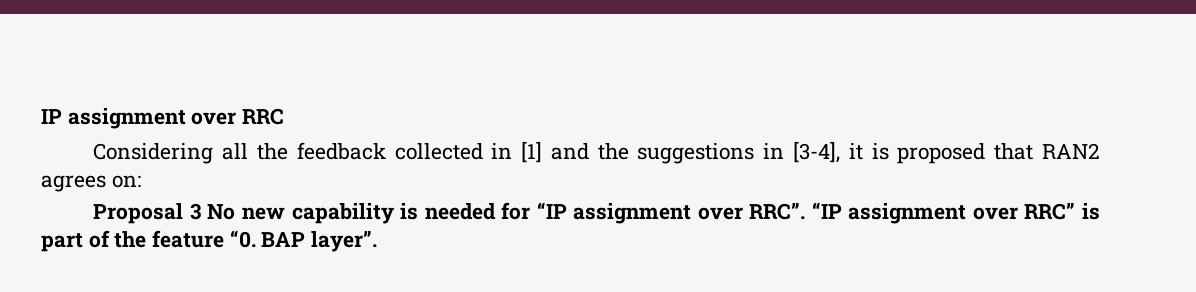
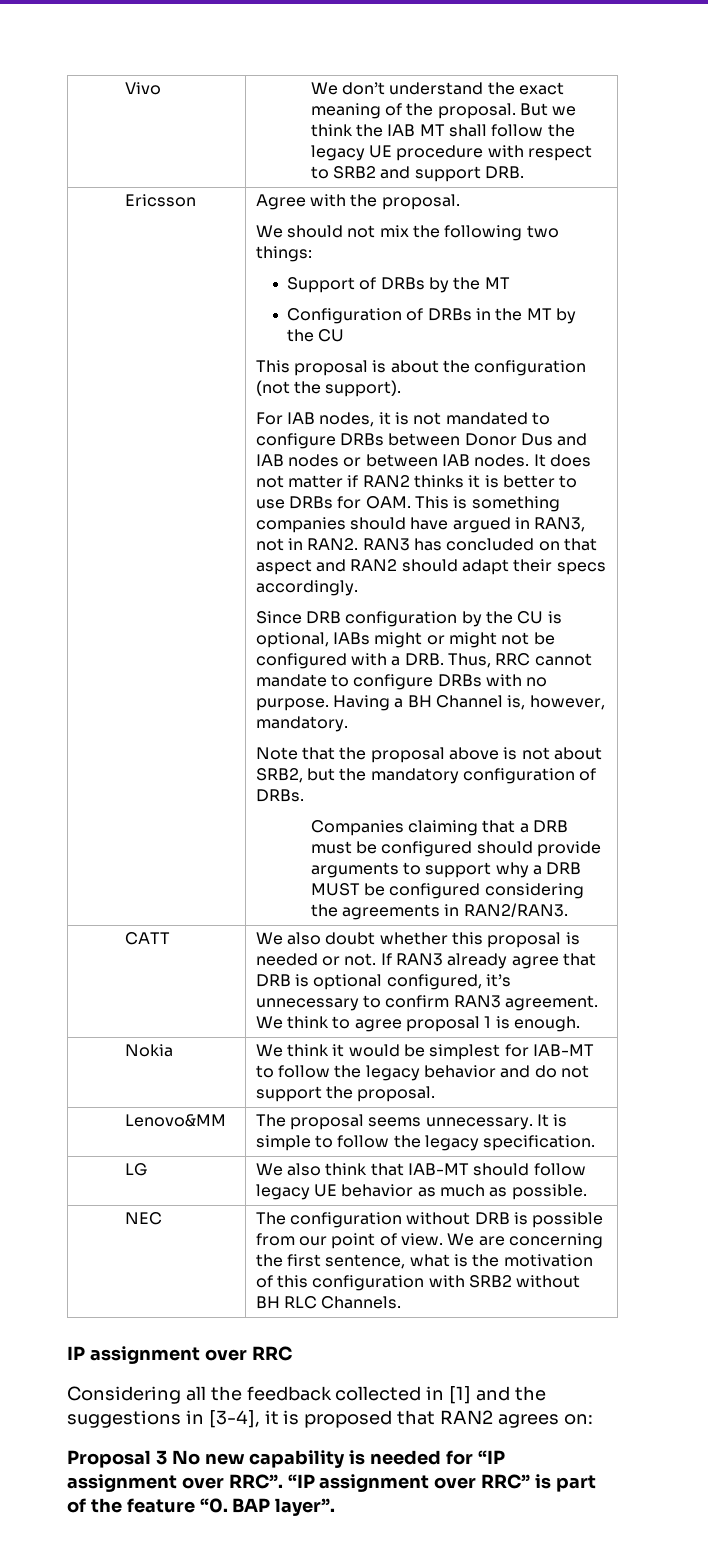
(41, 116) none -> [124,82,161,95] [310,82,565,95] [310,103,577,119] [310,124,575,137] [310,145,593,161] [310,166,525,182] [124,194,196,207] [255,194,460,210] [255,225,559,241] [255,246,312,262] [287,277,510,293] [287,308,577,324] [287,329,345,342] [255,360,587,376] [255,380,402,397] [255,412,550,427] [255,433,588,449] [255,454,591,467] [255,475,578,488] [255,496,560,512] [255,517,586,533] [255,538,597,551] [255,559,606,575] [255,580,358,596] [255,611,562,627] [255,632,555,648] [255,653,592,669] [255,674,548,690] [255,695,605,711] [255,716,348,732] [255,747,602,763] [255,768,597,784] [255,789,304,802] [310,820,569,836] [310,841,602,857] [310,862,582,878] [310,883,584,899] [310,903,568,920] [124,932,170,945] [255,932,580,948] [255,953,596,969] [255,974,512,990] [255,995,599,1011] [255,1016,580,1032] [124,1044,173,1057] [255,1044,594,1060] [255,1065,589,1081] [255,1086,436,1102] [124,1114,226,1127] [255,1114,568,1130] [255,1135,596,1151] [124,1163,147,1176] [255,1163,586,1176] [255,1184,587,1200] [124,1212,162,1225] [255,1212,604,1228] [255,1233,603,1249] [255,1254,593,1269] [255,1275,581,1291] [255,1296,402,1309] Vivo | We don’t understand the exact meaning of the proposal. But we think the IAB MT shall follow the legacy UE procedure with respect to SRB2 and support DRB. // Ericsson | Agree with the proposal. // We should not mix the following two things: // Support of DRBs by the MT // Configuration of DRBs in the MT by the CU // This proposal is about the configuration (not the support). // For IAB nodes, it is not mandated to configure DRBs between Donor Dus and IAB nodes or between IAB nodes. It does not matter if RAN2 thinks it is better to use DRBs for OAM. This is something companies should have argued in RAN3, not in RAN2. RAN3 has concluded on that aspect and RAN2 should adapt their specs accordingly. // Since DRB configuration by the CU is optional, IABs might or might not be configured with a DRB. Thus, RRC cannot mandate to configure DRBs with no purpose. Having a BH Channel is, however, mandatory. // Note that the proposal above is not about SRB2, but the mandatory configuration of DRBs. // Companies claiming that a DRB must be configured should provide arguments to support why a DRB MUST be configured considering the agreements in RAN2/RAN3. // CATT | We also doubt whether this proposal is needed or not. If RAN3 already agree that DRB is optional configured, it’s unnecessary to confirm RAN3 agreement. We think to agree proposal 1 is enough. // Nokia | We think it would be simplest for IAB-MT to follow the legacy behavior and do not support the proposal. // Lenovo&MM | The proposal seems unnecessary. It is simple to follow the legacy specification. // LG | We also think that IAB-MT should follow legacy UE behavior as much as possible. // NEC | The configuration without DRB is possible from our point of view. We are concerning the first sentence, what is the motivation of this configuration with SRB2 without BH RLC Channels. //

